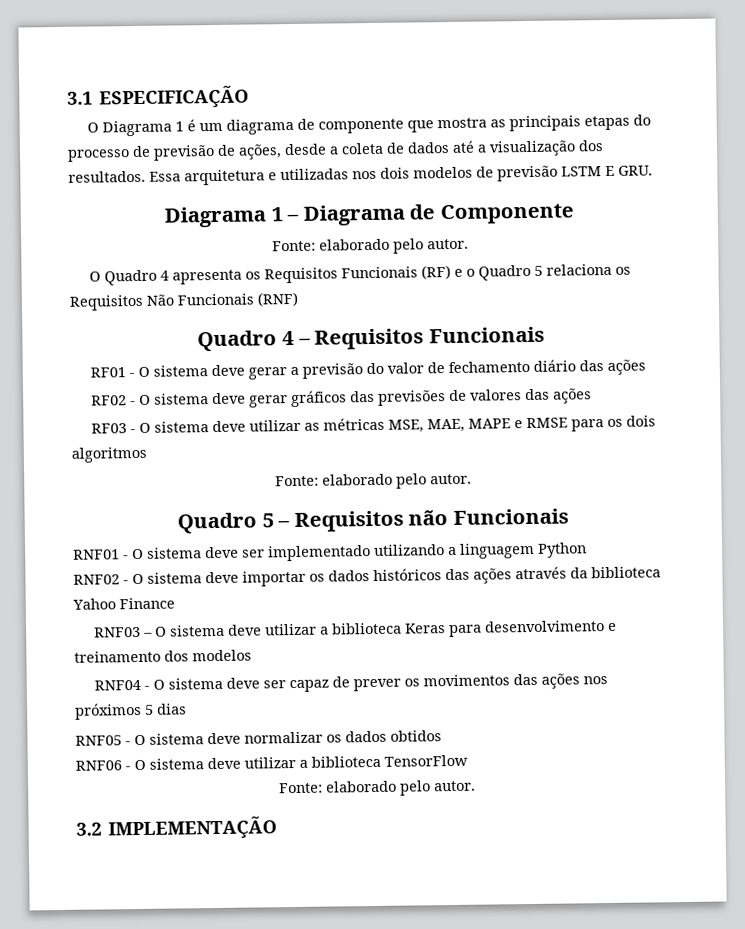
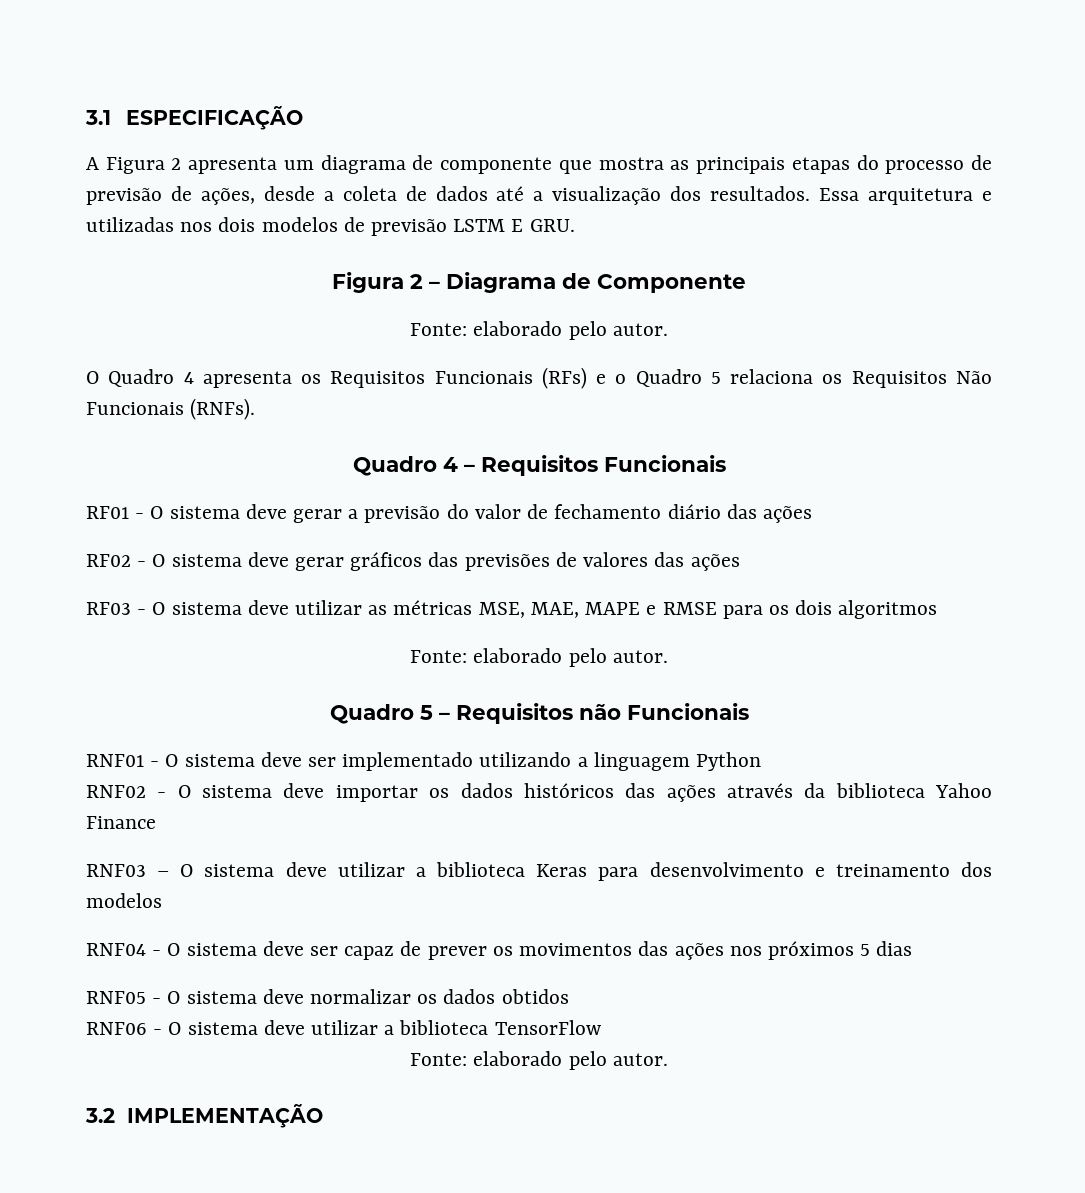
[86,119,196,137] O Diagrama 1 é -> [86,157,278,174] A Figura 2 apresenta
[164,206,283,228] Diagrama 1 -> [332,272,423,293] Figura 2
[420,264,451,280] (RF) -> [541,367,587,389] (RFs)
[257,291,298,307] (RNF) -> [190,398,256,420] (RNFs).

